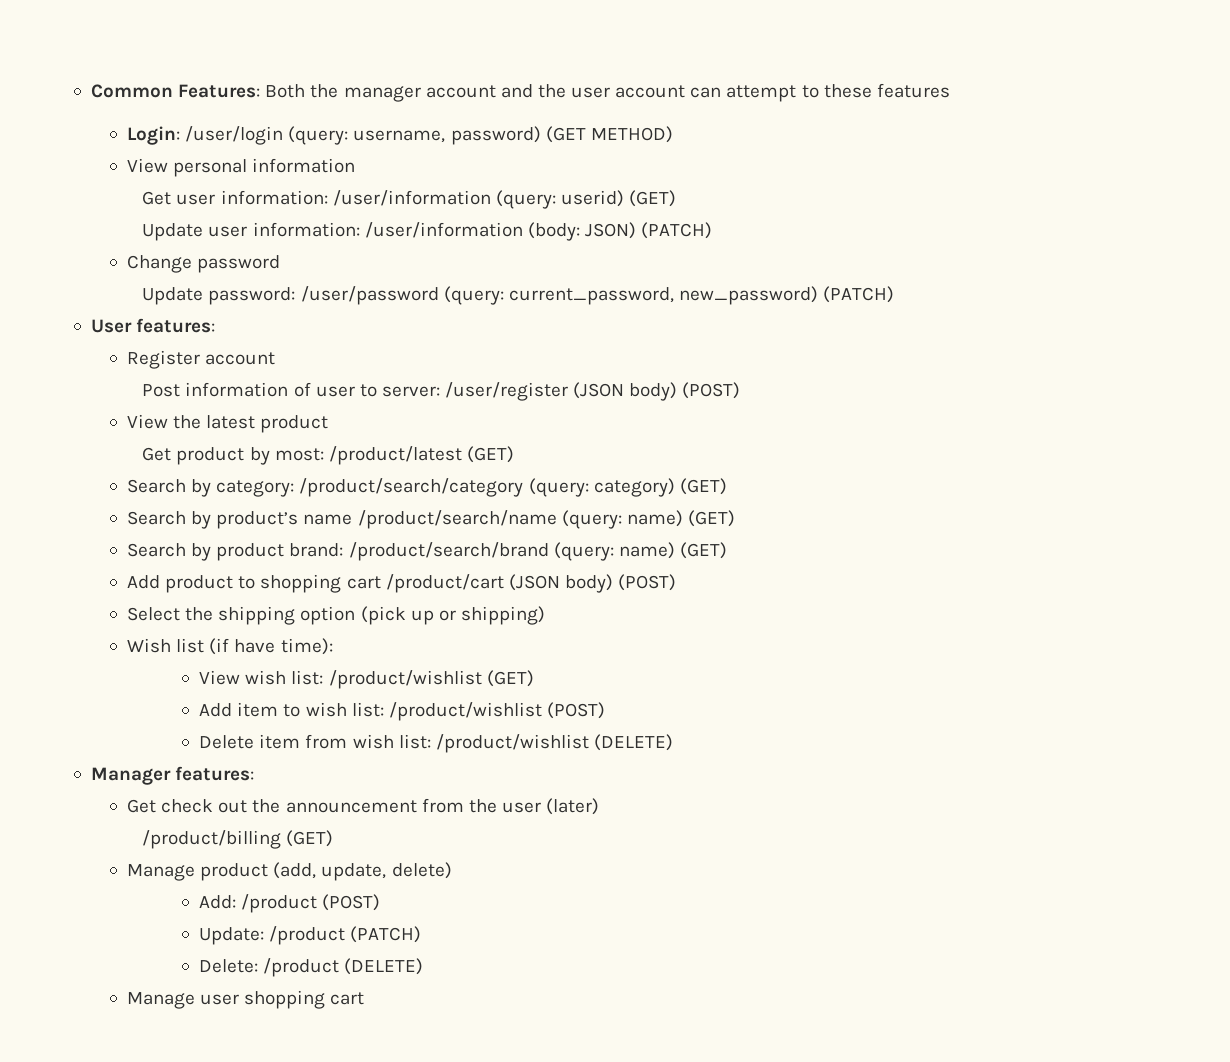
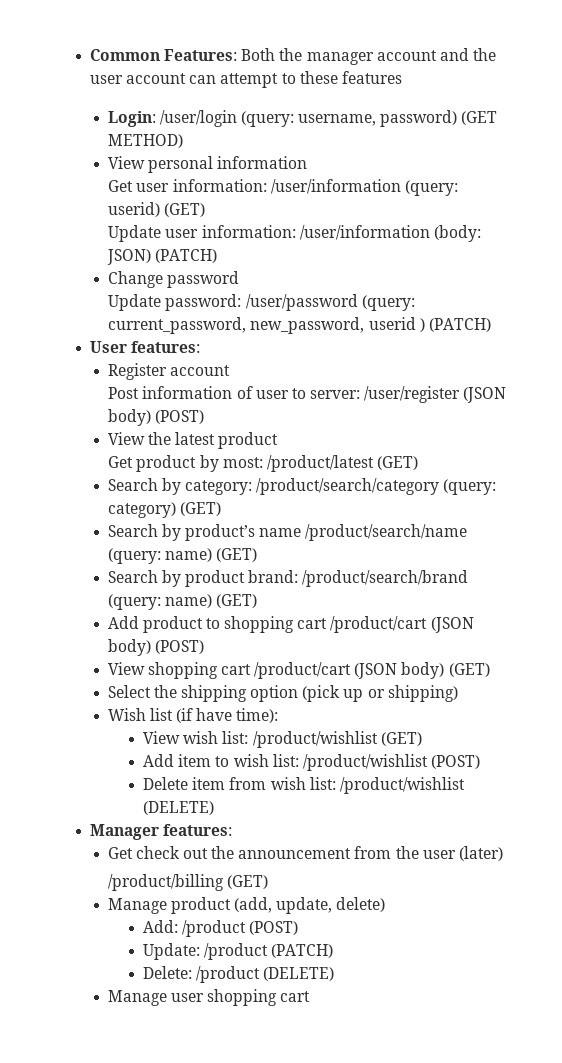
[678,286,818,305] new_password) -> [250,317,425,334] new_password, userid )
(677, 582) none -> [107,662,490,679] // View shopping cart /product/cart (JSON body) (GET)

